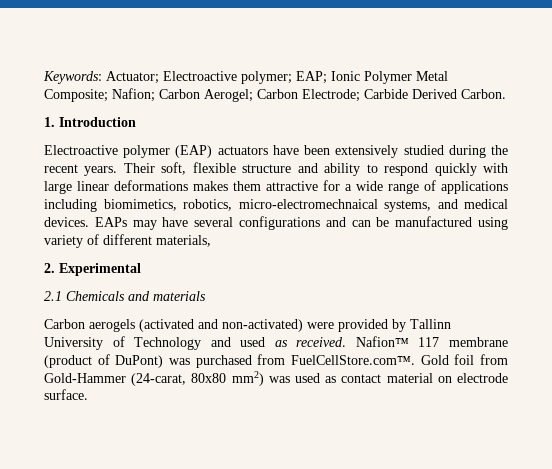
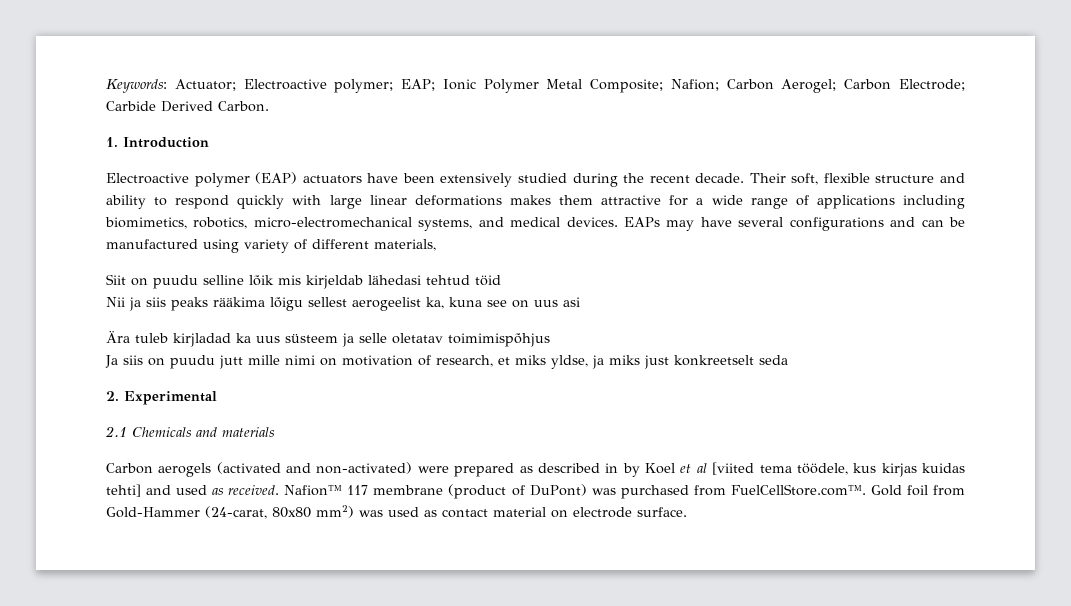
[84,166,118,176] years. -> [695,173,745,183] decade.
[238,199,378,209] micro-electromechnaical -> [253,217,412,228] micro-electromechanical
(211, 241) none -> [106,274,501,289] [106,297,580,311] [106,331,550,347] [105,355,788,369] // Siit on puudu selline lõik mis kirjeldab lähedasi tehtud töid // Nii ja siis peaks rääkima lõigu sellest aerogeelist ka, kuna see on uus asi // Ära tuleb kirjladad ka uus süsteem ja selle oletatav toimimispõhjus // Ja siis on puudu jutt mille nimi on motivation of research, et miks yldse, ja miks just konkreetselt seda
[338,319,451,332] [44,336,202,350] provided by Tallinn University of Technology -> [454,462,965,477] [106,484,141,497] prepared as described in by Koel et al [viited tema töödele, kus kirjas kuidas tehti]

